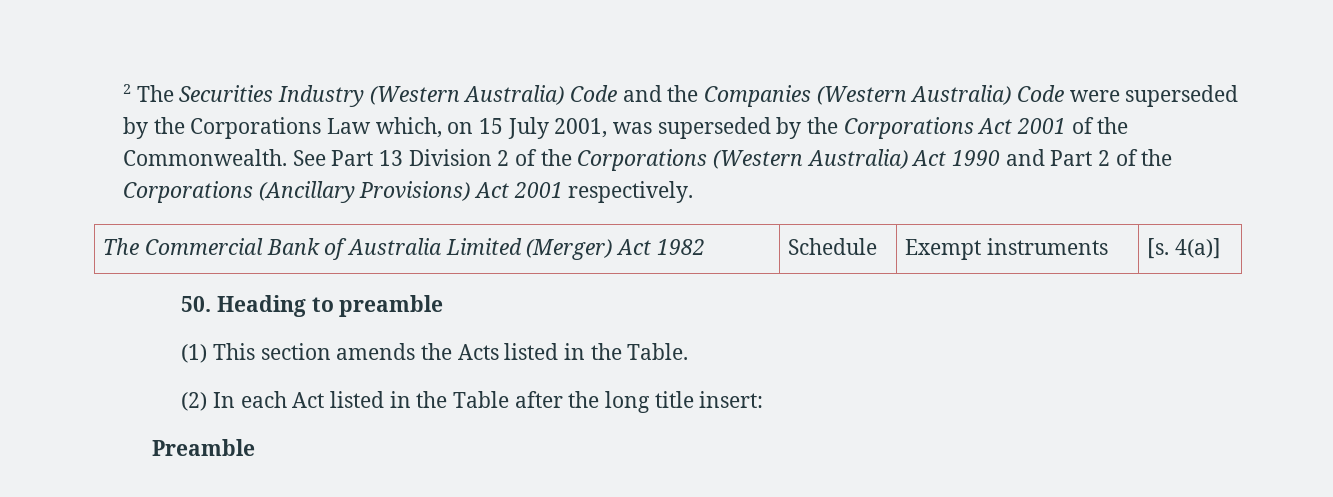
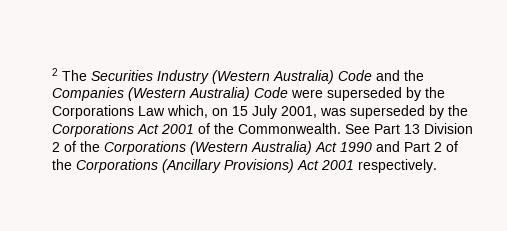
[103,238,705,260] [788,238,878,255] [905,238,1108,260] [1147,238,1221,259] [181,295,444,317] [181,343,689,363] [181,391,764,413] [152,439,256,456] // The Commercial Bank of Australia Limited (Merger) Act 1982 | Schedule | Exempt instruments | [s. 4(a)] // 50. Heading to preamble // (1) This section amends the Acts listed in the Table. // (2) In each Act listed in the Table after the long title insert: // Preamble -> (438, 166) none

